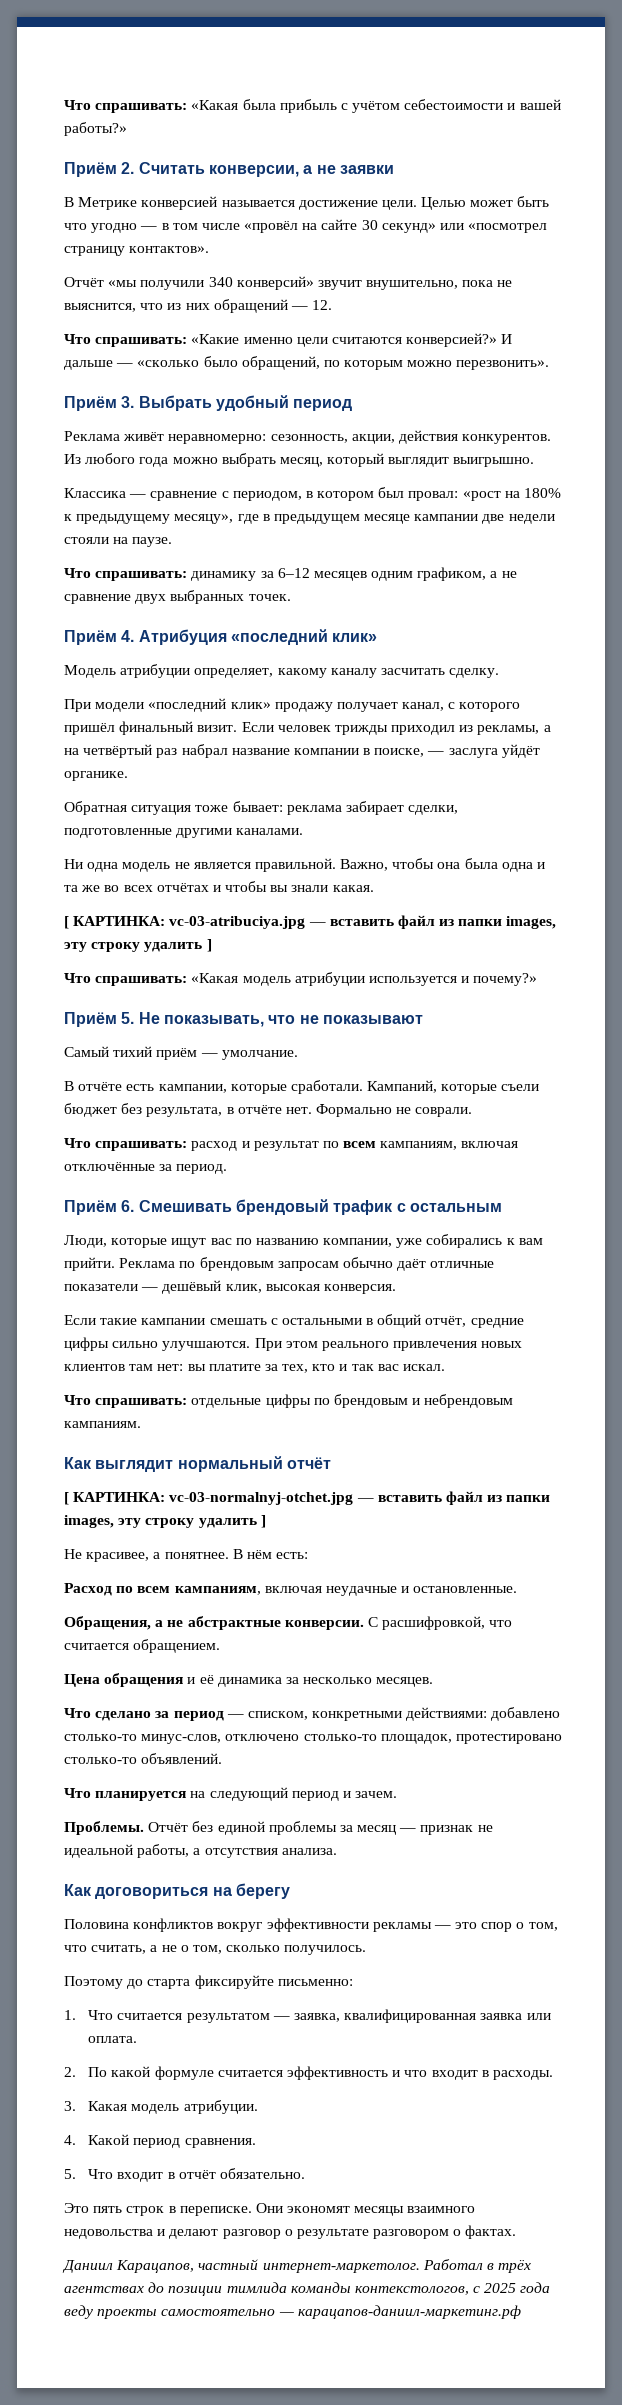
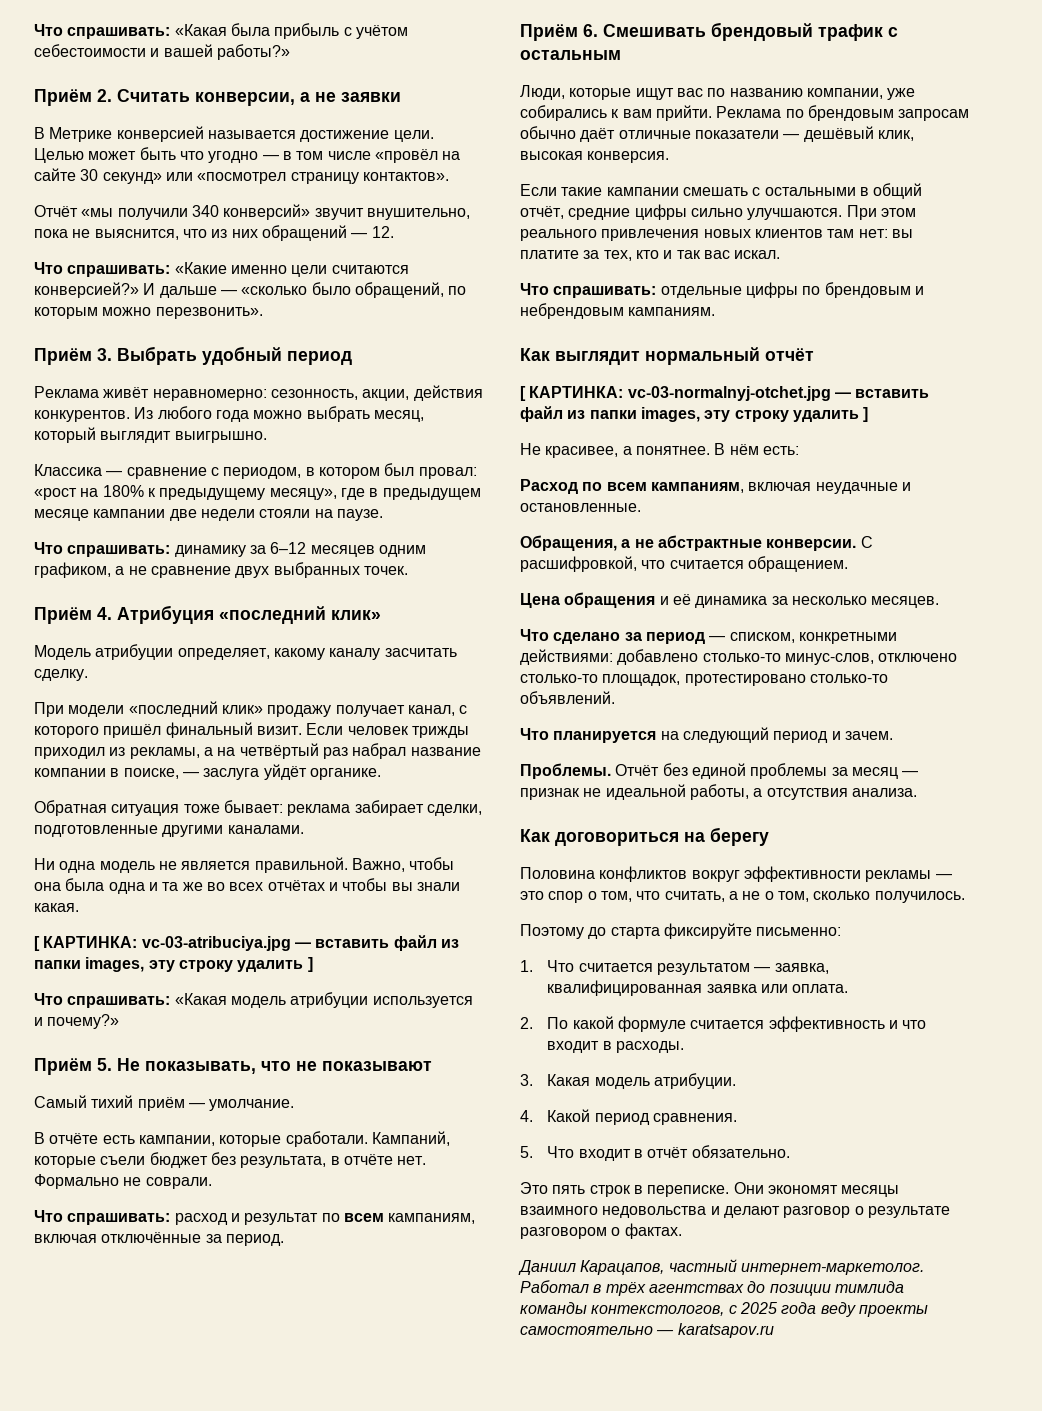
[297,2305,521,2319] карацапов-даниил-маркетинг.рф -> [677,1323,774,1338] karatsapov.ru

